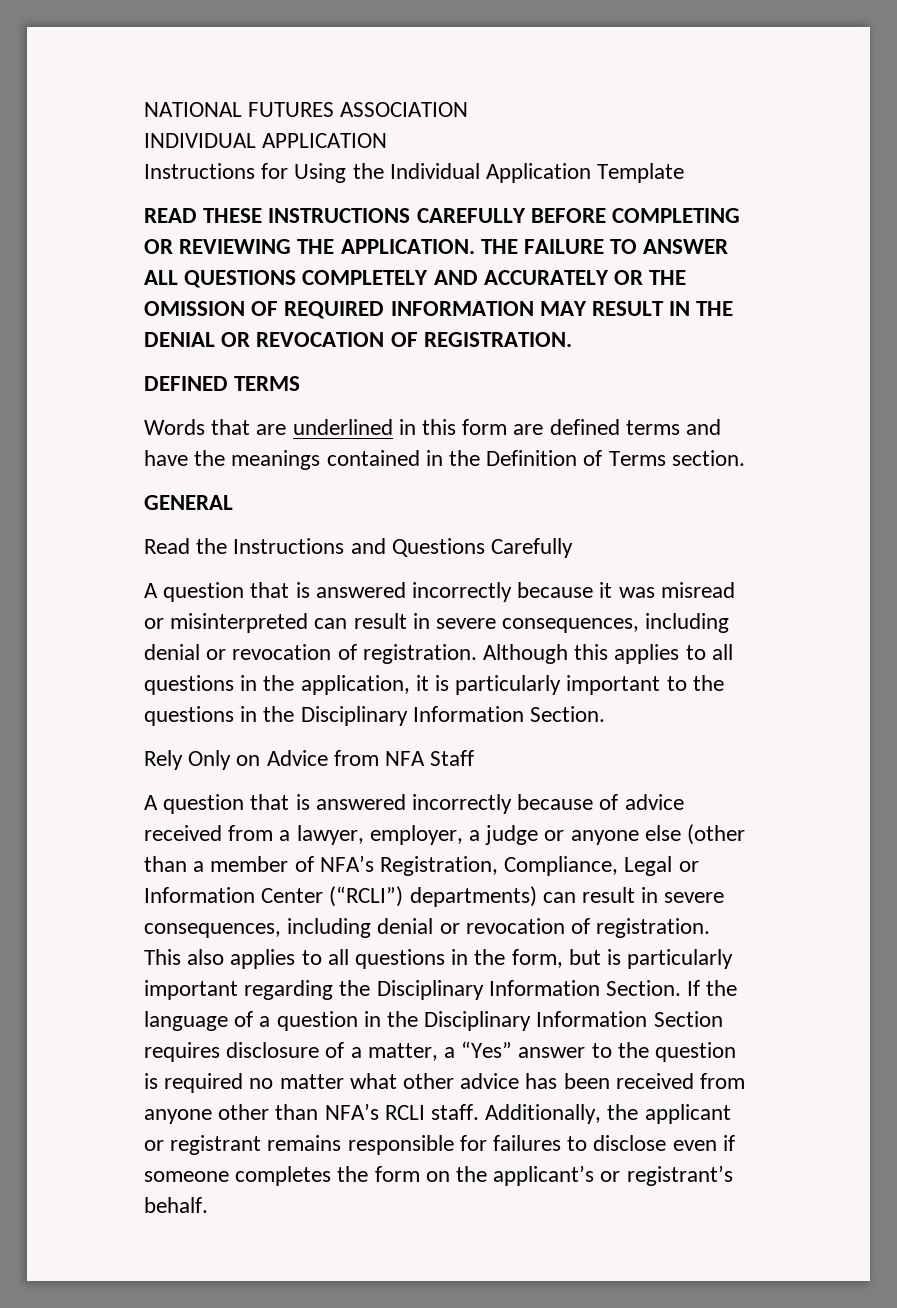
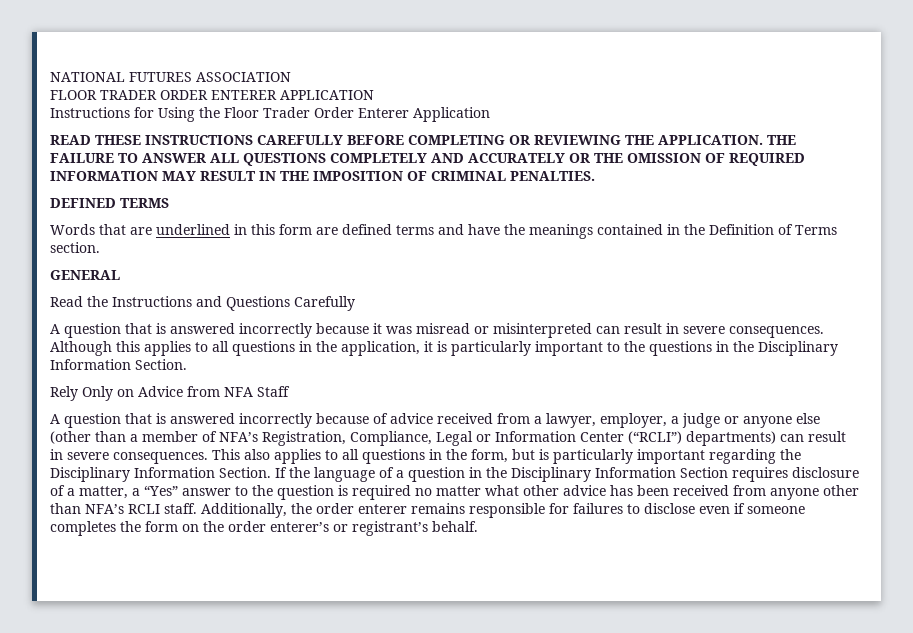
[144,133,256,148] INDIVIDUAL -> [50,90,277,100] FLOOR TRADER ORDER ENTERER
[389,163,480,179] Individual -> [224,107,409,118] Floor Trader Order Enterer
[597,163,685,183] Template -> (490, 114) none
[144,332,572,347] DENIAL OR REVOCATION OF REGISTRATION. -> [313,171,595,181] IMPOSITION OF CRIMINAL PENALTIES.
[502,613,730,633] [144,644,477,664] consequences, including denial or revocation of registration. -> [729,326,824,338] consequences.
[144,918,711,938] consequences, including denial or revocation of registration. -> [113,452,208,464] consequences.
[644,1104,731,1124] [144,1135,262,1155] applicant or registrant -> [316,503,407,514] order enterer
[493,1165,595,1186] applicant’s -> [228,521,329,532] order enterer’s

